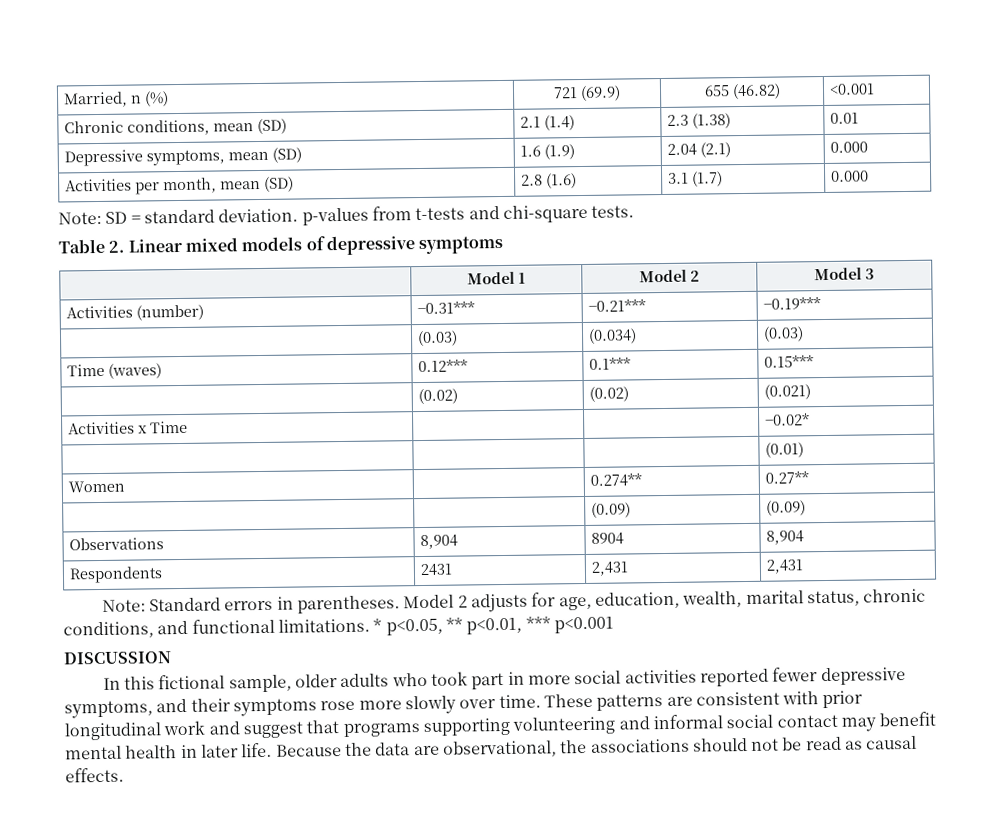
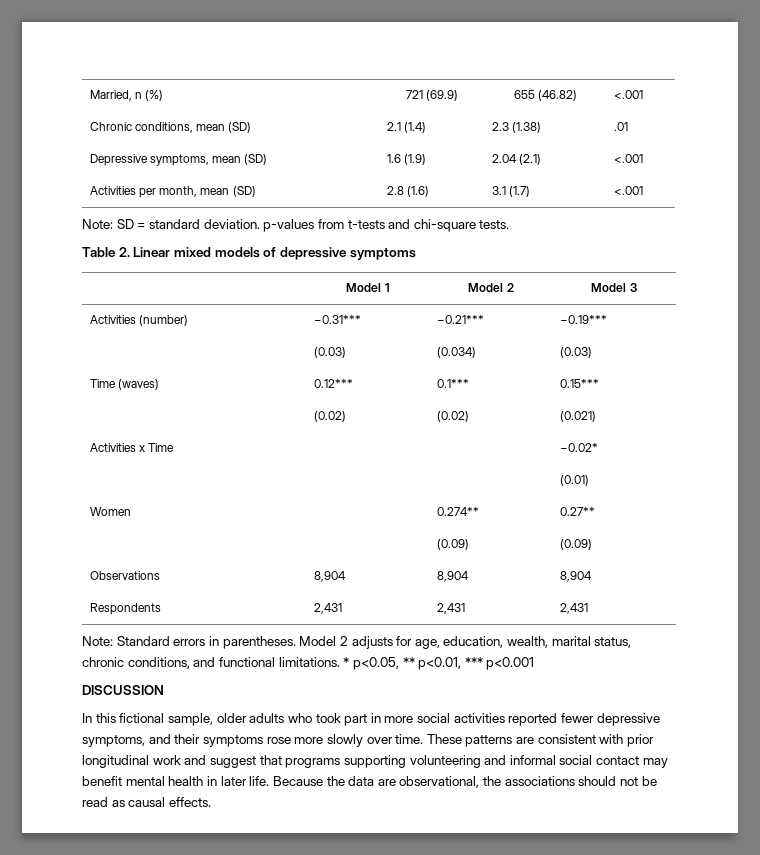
[829,83,876,95] <0.001 -> [613,90,643,99] <.001
[830,112,860,124] 0.01 -> [613,122,628,131] .01
[830,141,869,153] 0.000 -> [613,154,643,163] <.001
[831,170,870,182] 0.000 -> [613,186,643,195] <.001
[591,532,625,545] 8904 -> [436,571,469,582] 8,904
[420,563,453,577] 2431 -> [313,603,342,614] 2,431

